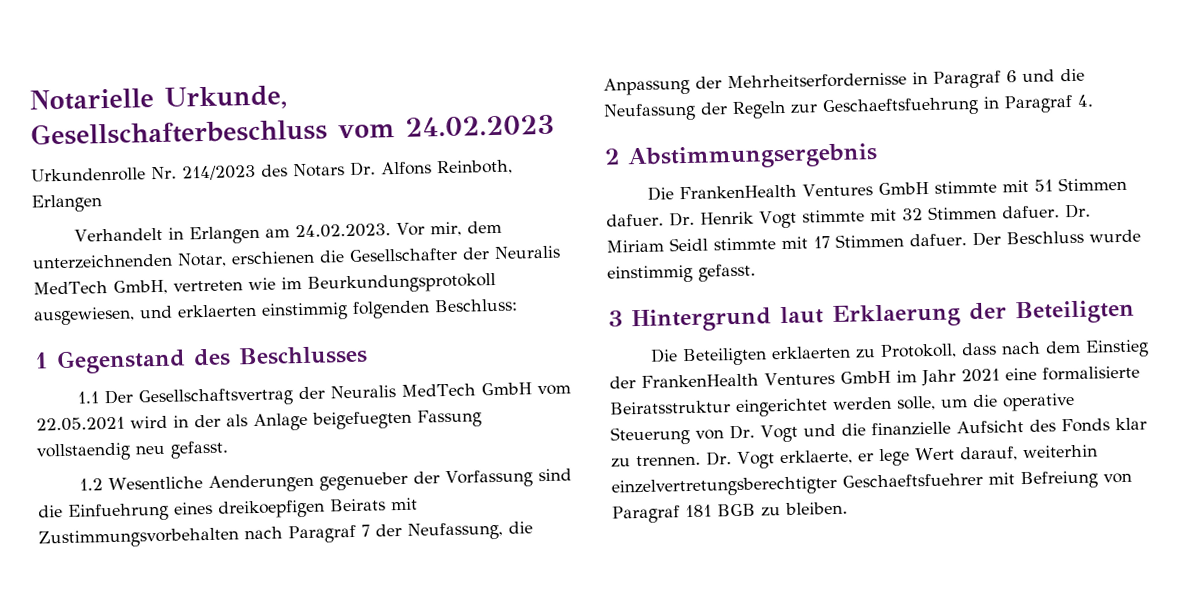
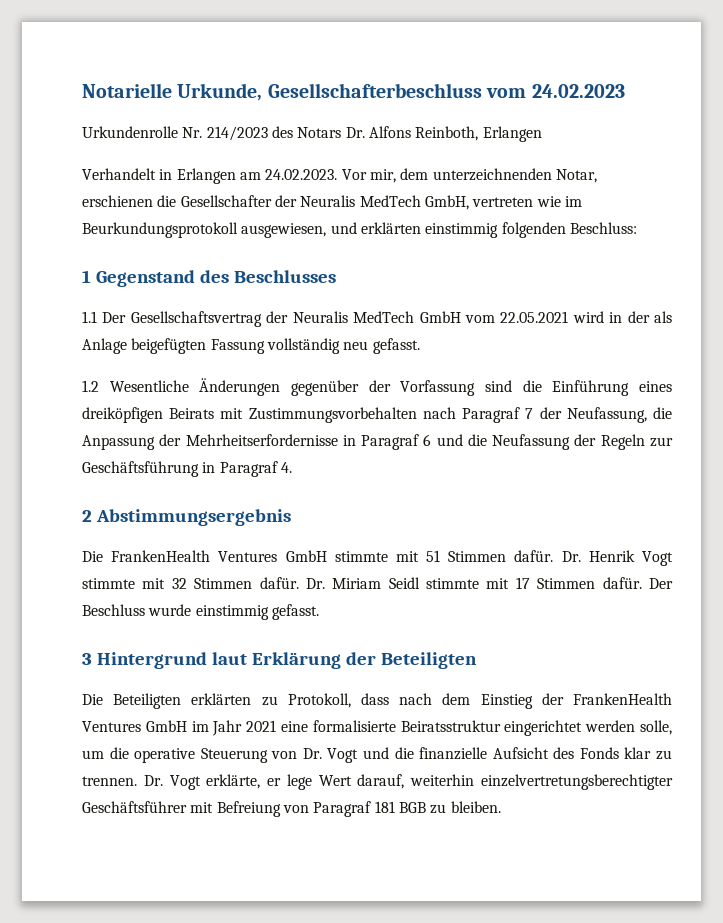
[177,303,257,318] erklaerten -> [360,222,421,234] erklärten
[312,409,482,430] [36,442,131,462] beigefuegten Fassung vollstaendig -> [131,338,340,354] beigefügten Fassung vollständig
[207,471,408,493] Aenderungen gegenueber -> [199,378,359,396] Änderungen gegenüber
[68,499,325,522] Einfuehrung eines dreikoepfigen -> [552,380,673,396] [82,407,163,423] Einführung eines dreiköpfigen
[822,96,979,118] Geschaeftsfuehrung -> [82,461,199,477] Geschäftsführung
[606,213,664,227] dafuer. -> [514,550,554,562] dafür.
[1001,205,1060,219] dafuer. -> [259,577,299,589] dafür.
[909,233,967,247] dafuer. -> [602,577,642,589] dafür.
[832,303,961,328] Erklaerung -> [251,652,341,669] Erklärung
[770,345,851,360] erklaerten -> [191,693,252,705] erklärten
[779,449,853,466] erklaerte, -> [206,774,261,789] erklärte,
[842,472,983,488] Geschaeftsfuehrer -> [82,801,187,813] Geschäftsführer

